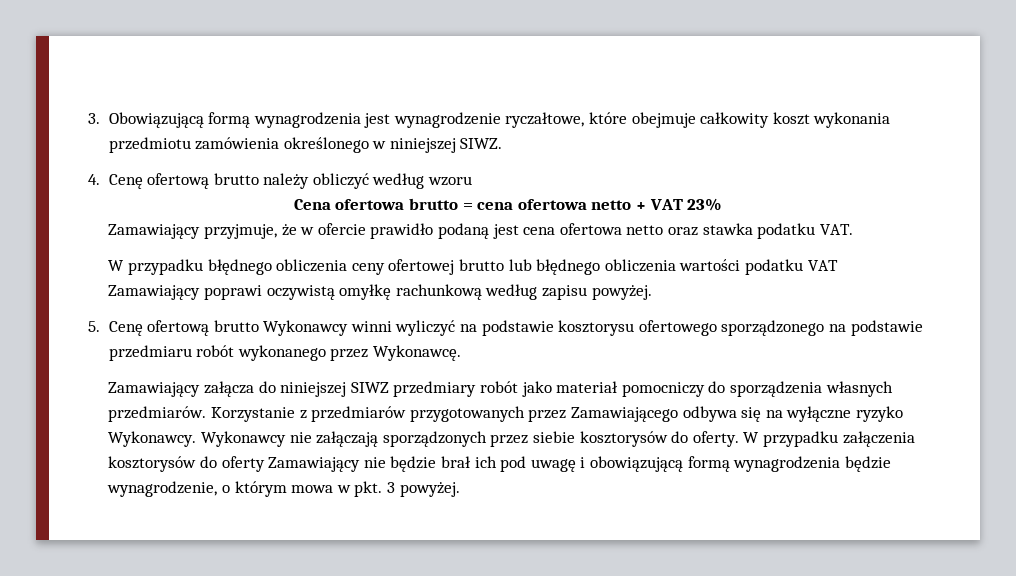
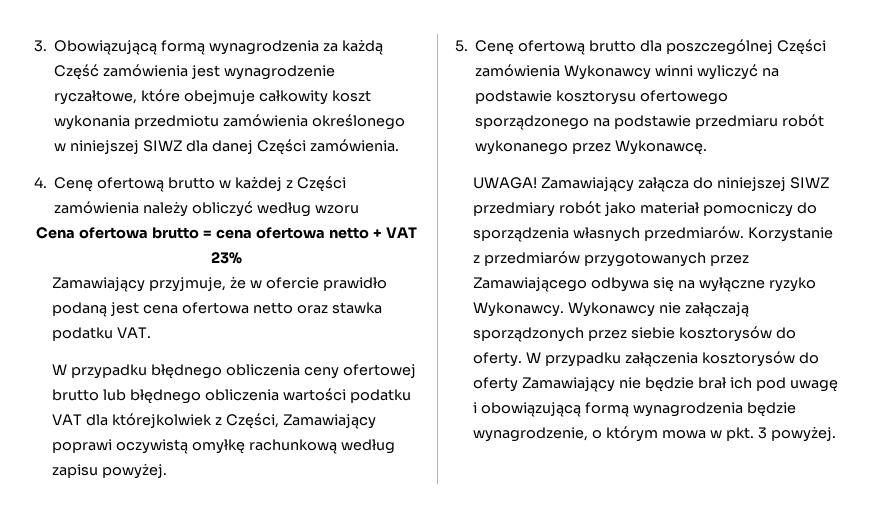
(361, 120) none -> [322,39,383,55] [54,64,189,80] za każdą Część zamówienia
[460,138,503,149] SIWZ. -> [143,139,399,155] SIWZ dla danej Części zamówienia.
(259, 179) none -> [218,176,346,192] [54,201,140,214] w każdej z Części zamówienia
(838, 265) none -> [86,413,279,429] dla którejkolwiek z Części,
(259, 326) none -> [639,39,826,55] [475,64,561,77] dla poszczególnej Części zamówienia
(461, 353) none -> [473,177,538,189] UWAGA!

